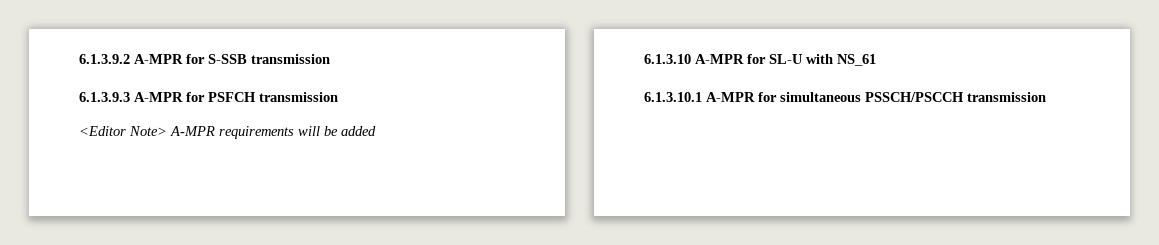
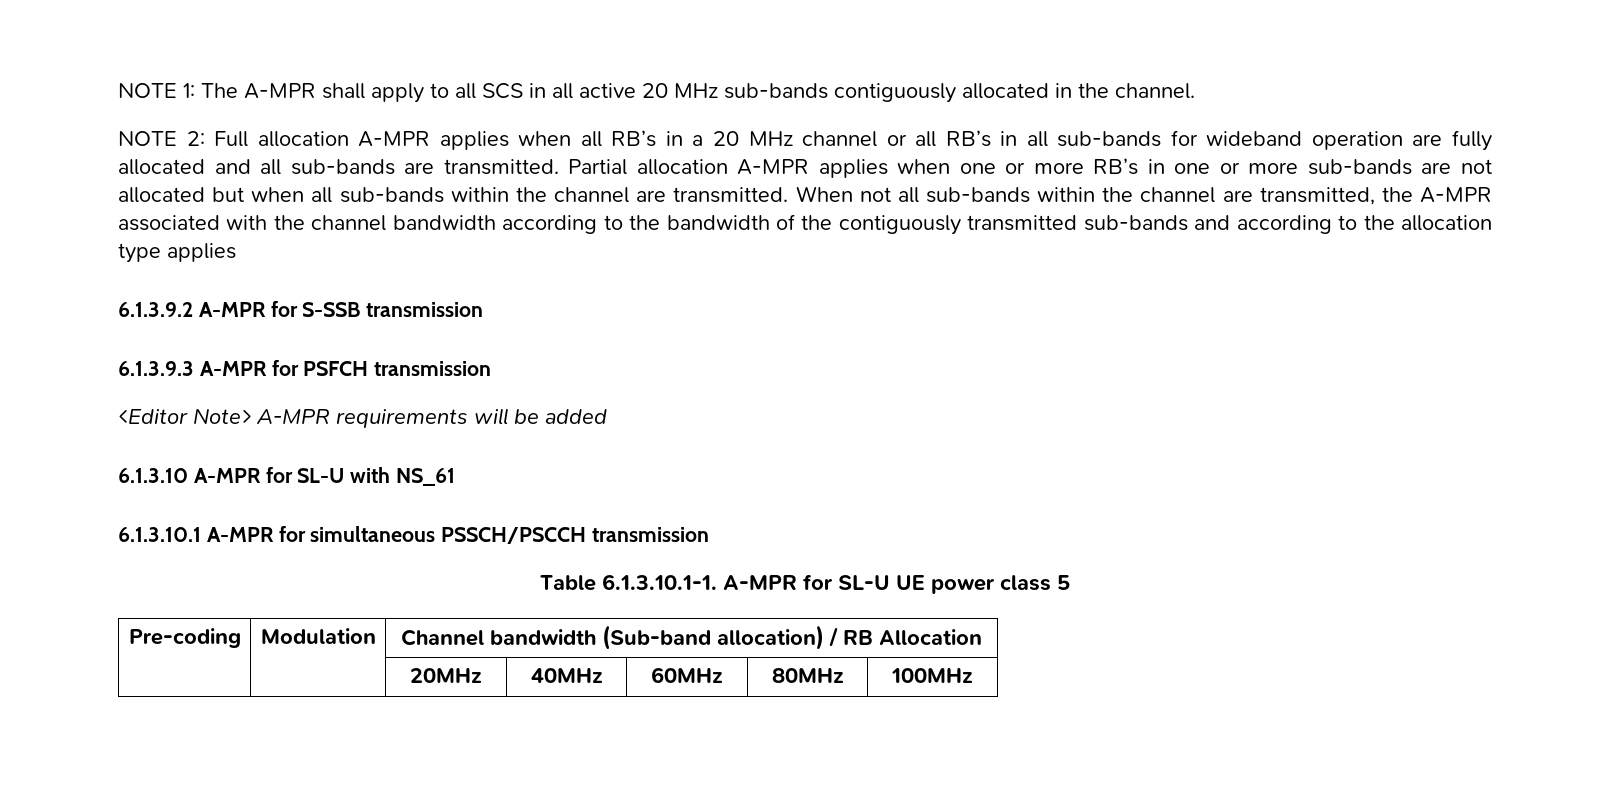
(79, 59) none -> [118,83,1195,103] [118,130,1492,151] [118,158,1493,178] [118,186,1492,205] [118,214,1492,235] [118,243,236,263] NOTE 1: The A-MPR shall apply to all SCS in all active 20 MHz sub-bands contiguously allocated in the channel. // NOTE 2: Full allocation A-MPR applies when all RB’s in a 20 MHz channel or all RB’s in all sub-bands for wideband operation are fully allocated and all sub-bands are transmitted. Partial allocation A-MPR applies when one or more RB’s in one or more sub-bands are not allocated but when all sub-bands within the channel are transmitted. When not all sub-bands within the channel are transmitted, the A-MPR associated with the channel bandwidth according to the bandwidth of the contiguously transmitted sub-bands and according to the allocation type applies //
(1046, 97) none -> [540,574,1070,594] [128,628,241,648] [260,628,376,644] [401,625,982,650] [410,668,482,683] [530,668,603,683] [651,667,723,683] [771,668,844,683] [891,668,973,683] // Table 6.1.3.10.1-1. A-MPR for SL-U UE power class 5 // Pre-coding | Modulation | Channel bandwidth (Sub-band allocation) / RB Allocation // | | 20MHz | 40MHz | 60MHz | 80MHz | 100MHz

